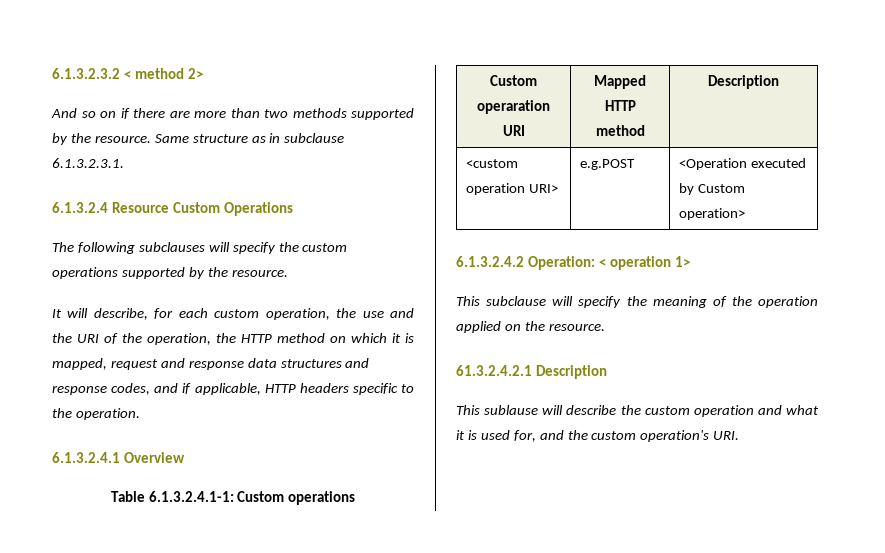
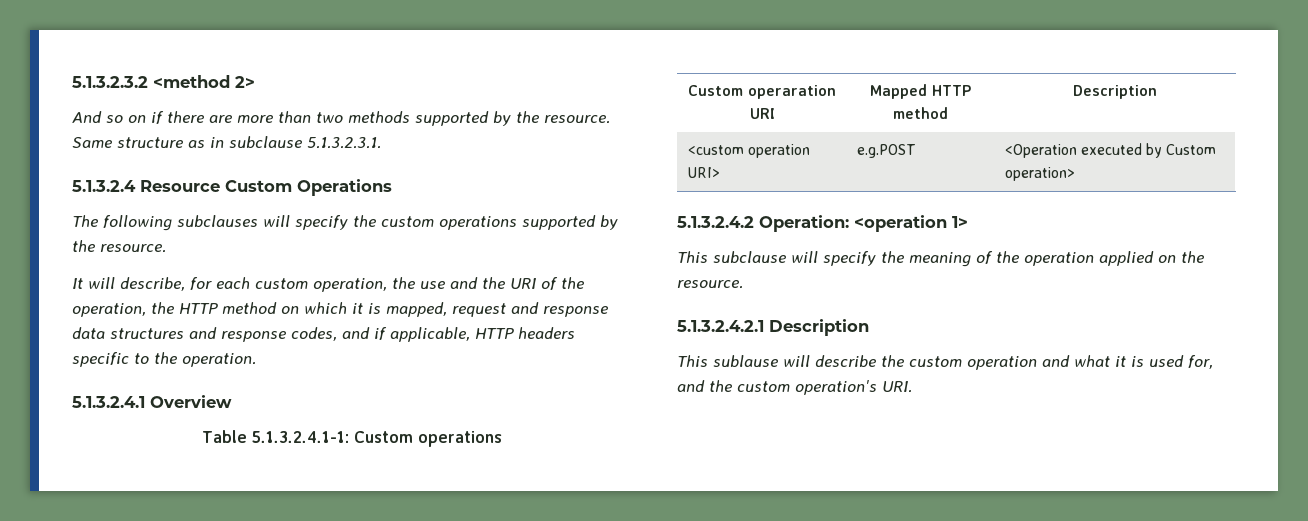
[52,68,184,79] 6.1.3.2.3.2 < method -> [72,75,230,88] 5.1.3.2.3.2 <method
[52,158,124,168] [52,202,108,213] 6.1.3.2.3.1. // 6.1.3.2.4 -> [307,137,381,149] [72,180,136,192] 5.1.3.2.3.1. // 5.1.3.2.4
[52,452,120,463] 6.1.3.2.4.1 -> [72,396,145,408] 5.1.3.2.4.1
[148,491,234,502] 6.1.3.2.4.1-1: -> [251,431,349,443] 5.1.3.2.4.1-1:
[456,256,671,270] 6.1.3.2.4.2 Operation: < operation -> [677,215,947,232] 5.1.3.2.4.2 Operation: <operation
[456,365,532,376] 61.3.2.4.2.1 -> [677,320,764,332] 5.1.3.2.4.2.1

